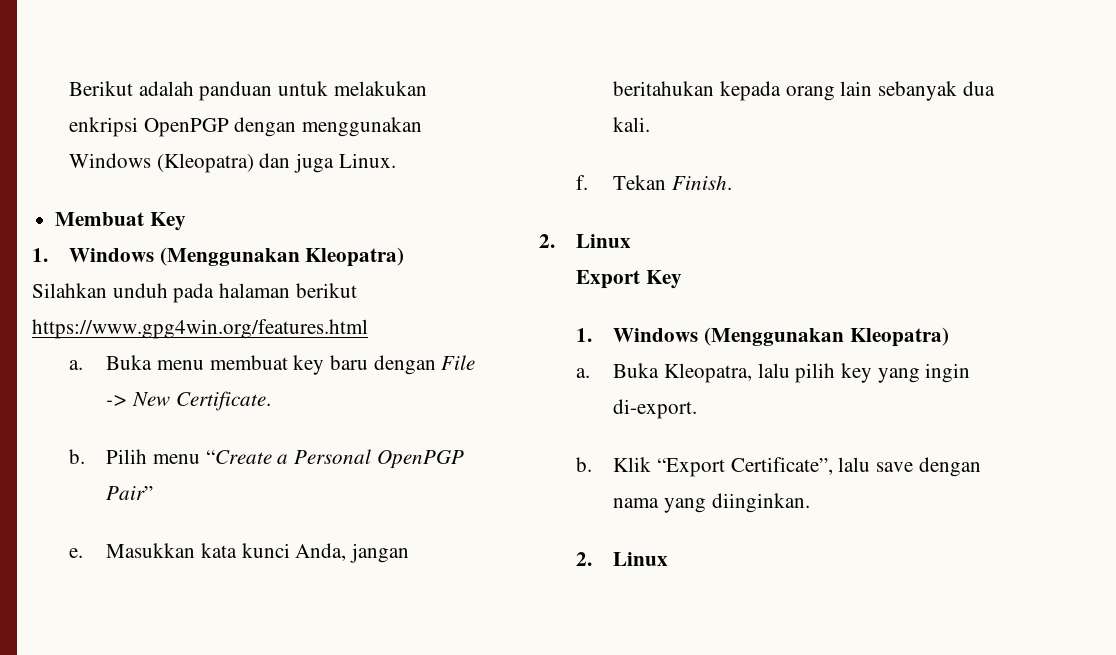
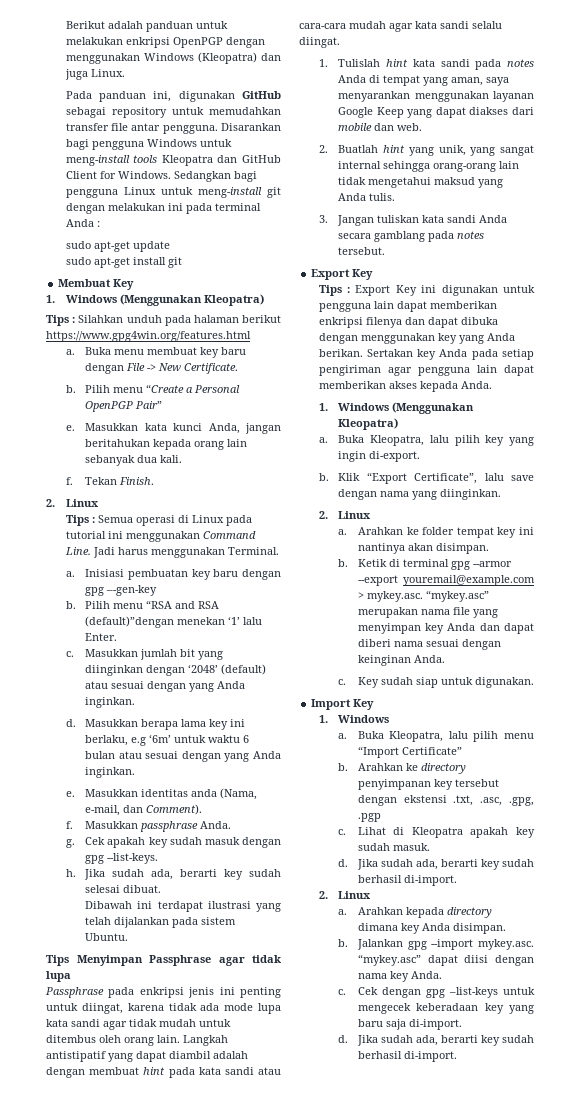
(396, 160) none -> [65,91,281,102] [65,107,281,118] [65,123,281,134] [65,139,232,150] [65,155,281,166] [65,171,257,182] [65,187,281,198] [65,203,261,214] [65,219,100,227] [65,241,170,252] [65,257,182,268] // Pada panduan ini, digunakan GitHub sebagai repository untuk memudahkan transfer file antar pengguna. Disarankan bagi pengguna Windows untuk meng-install tools Kleopatra dan GitHub Client for Windows. Sedangkan bagi pengguna Linux untuk meng-install git dengan melakukan ini pada terminal Anda : // sudo apt-get update // sudo apt-get install git
(405, 257) none -> [46,315,76,326] Tips :
[576,270,682,289] Export Key -> [65,515,252,526] [65,531,256,542] [64,547,279,558] [65,569,281,580] [85,585,158,596] [65,600,220,609] [85,616,263,628] [85,633,118,641] [65,649,224,660] [85,664,267,676] [85,681,246,692] [85,697,136,708] [65,719,246,730] [85,734,250,746] [85,751,281,762] [85,767,136,778] [65,788,258,800] [85,804,203,816] [65,821,232,832] [65,837,281,848] [85,853,159,864] [65,869,281,880] [85,885,162,893] [85,901,281,912] [85,917,237,928] [85,933,129,941] [46,955,281,966] [46,971,71,982] [45,987,281,998] [46,1003,281,1014] [46,1019,231,1030] [46,1035,228,1046] [46,1051,248,1062] [46,1067,281,1078] [299,21,502,32] [299,37,340,48] [318,59,534,70] [338,75,510,86] [338,91,534,102] [338,107,534,118] [338,123,423,131] [318,145,534,156] [338,161,520,172] [338,177,504,188] [338,193,396,201] [318,215,508,226] [338,231,485,242] [338,247,386,255] [311,269,374,280] [318,285,535,296] [318,301,497,312] [318,317,498,328] [318,333,515,344] [318,349,534,360] [318,365,534,376] [318,381,492,392] Tips : Semua operasi di Linux pada tutorial ini menggunakan Command Line. Jadi harus menggunakan Terminal. // a. Inisiasi pembuatan key baru dengan gpg –-gen-key // b. Pilih menu “RSA and RSA (default)”dengan menekan ‘1’ lalu Enter. // c. Masukkan jumlah bit yang diinginkan dengan ‘2048’ (default) atau sesuai dengan yang Anda inginkan. // d. Masukkan berapa lama key ini berlaku, e.g ‘6m’ untuk waktu 6 bulan atau sesuai dengan yang Anda inginkan. // e. Masukkan identitas anda (Nama, e-mail, dan Comment). // f. Masukkan passphrase Anda. // g. Cek apakah key sudah masuk dengan gpg --list-keys. // h. Jika sudah ada, berarti key sudah selesai dibuat. // Dibawah ini terdapat ilustrasi yang telah dijalankan pada sistem Ubuntu. // Tips Menyimpan Passphrase agar tidak lupa // Passphrase pada enkripsi jenis ini penting untuk diingat, karena tidak ada mode lupa kata sandi agar tidak mudah untuk ditembus oleh orang lain. Langkah antistipatif yang dapat diambil adalah dengan membuat hint pada kata sandi atau cara-cara mudah agar kata sandi selalu diingat. // 1. Tulislah hint kata sandi pada notes Anda di tempat yang aman, saya menyarankan menggunakan layanan Google Keep yang dapat diakses dari mobile dan web. // 2. Buatlah hint yang unik, yang sangat internal sehingga orang-orang lain tidak mengetahui maksud yang Anda tulis. // 3. Jangan tuliskan kata sandi Anda secara gamblang pada notes tersebut. // Export Key // Tips : Export Key ini digunakan untuk pengguna lain dapat memberikan enkripsi filenya dan dapat dibuka dengan menggunakan key yang Anda berikan. Sertakan key Anda pada setiap pengiriman agar pengguna lain dapat memberikan akses kepada Anda.
(669, 559) none -> [338,527,534,538] [357,543,489,554] [338,559,512,570] [357,575,535,586] [357,590,489,602] [357,607,498,618] [357,623,534,634] [357,639,501,650] [357,655,445,666] [338,677,534,688] [311,699,375,710] [318,715,390,723] [338,731,534,742] [357,746,462,758] [338,763,466,774] [357,779,499,790] [357,795,534,806] [357,813,381,822] [338,827,535,838] [357,843,430,851] [338,859,534,870] [357,875,457,886] [318,891,372,899] [338,907,492,918] [357,923,506,934] [338,939,534,950] [357,954,534,966] [357,971,442,982] [338,987,535,998] [357,1003,534,1014] [357,1019,462,1030] [338,1035,534,1046] [357,1051,457,1062] // a. Arahkan ke folder tempat key ini nantinya akan disimpan. // b. Ketik di terminal gpg --armor --export youremail@example.com > mykey.asc. “mykey.asc” merupakan nama file yang menyimpan key Anda dan dapat diberi nama sesuai dengan keinginan Anda. // c. Key sudah siap untuk digunakan. // Import Key // 1. Windows // a. Buka Kleopatra, lalu pilih menu “Import Certificate” // b. Arahkan ke directory penyimpanan key tersebut dengan ekstensi .txt, .asc, .gpg, .pgp // c. Lihat di Kleopatra apakah key sudah masuk. // d. Jika sudah ada, berarti key sudah berhasil di-import. // 2. Linux // a. Arahkan kepada directory dimana key Anda disimpan. // b. Jalankan gpg --import mykey.asc. “mykey.asc” dapat diisi dengan nama key Anda. // c. Cek dengan gpg –list-keys untuk mengecek keberadaan key yang baru saja di-import. // d. Jika sudah ada, berarti key sudah berhasil di-import.

